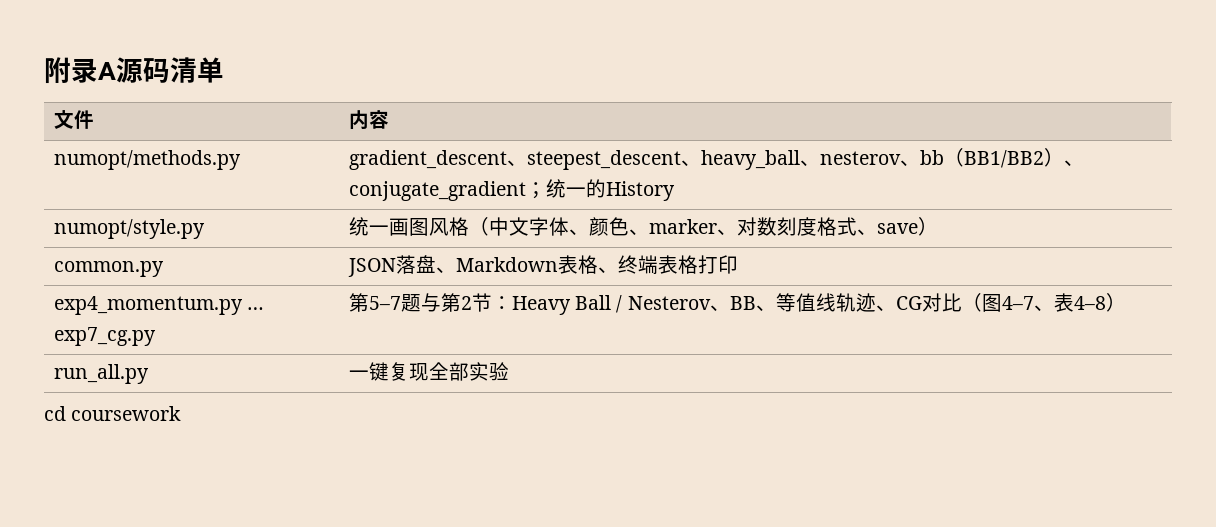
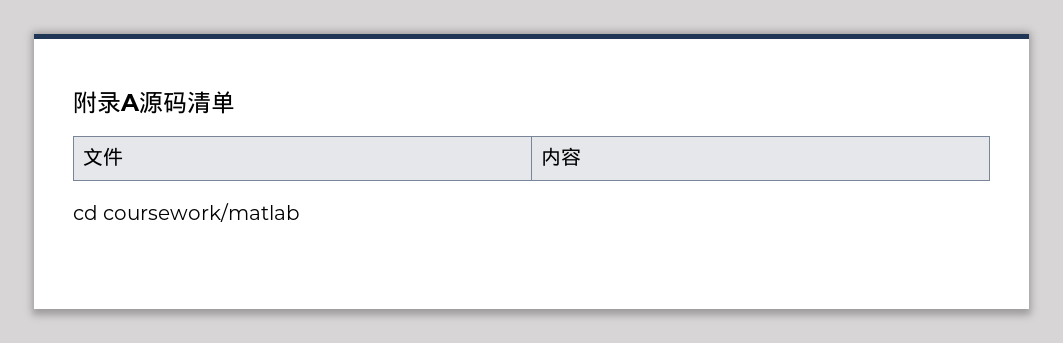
[53,150,241,170] [348,148,1084,170] [348,179,675,201] [53,219,205,239] [348,217,938,236] [53,261,164,277] [347,255,738,277] [53,296,265,315] [53,327,156,346] [348,293,1126,315] [53,364,149,384] [348,362,509,381] // numopt/methods.py | gradient_descent、steepest_descent、heavy_ball、nesterov、bb（BB1/BB2）、conjugate_gradient；统一的History // numopt/style.py | 统一画图风格（中文字体、颜色、marker、对数刻度格式、save） // common.py | JSON落盘、Markdown表格、终端表格打印 // exp4_momentum.py … exp7_cg.py | 第5–7题与第2节：Heavy Ball / Nesterov、BB、等值线轨迹、CG对比（图4–7、表4–8） // run_all.py | 一键复现全部实验 -> (581, 156) none
[71,406,182,421] coursework -> [103,203,301,222] coursework/matlab

